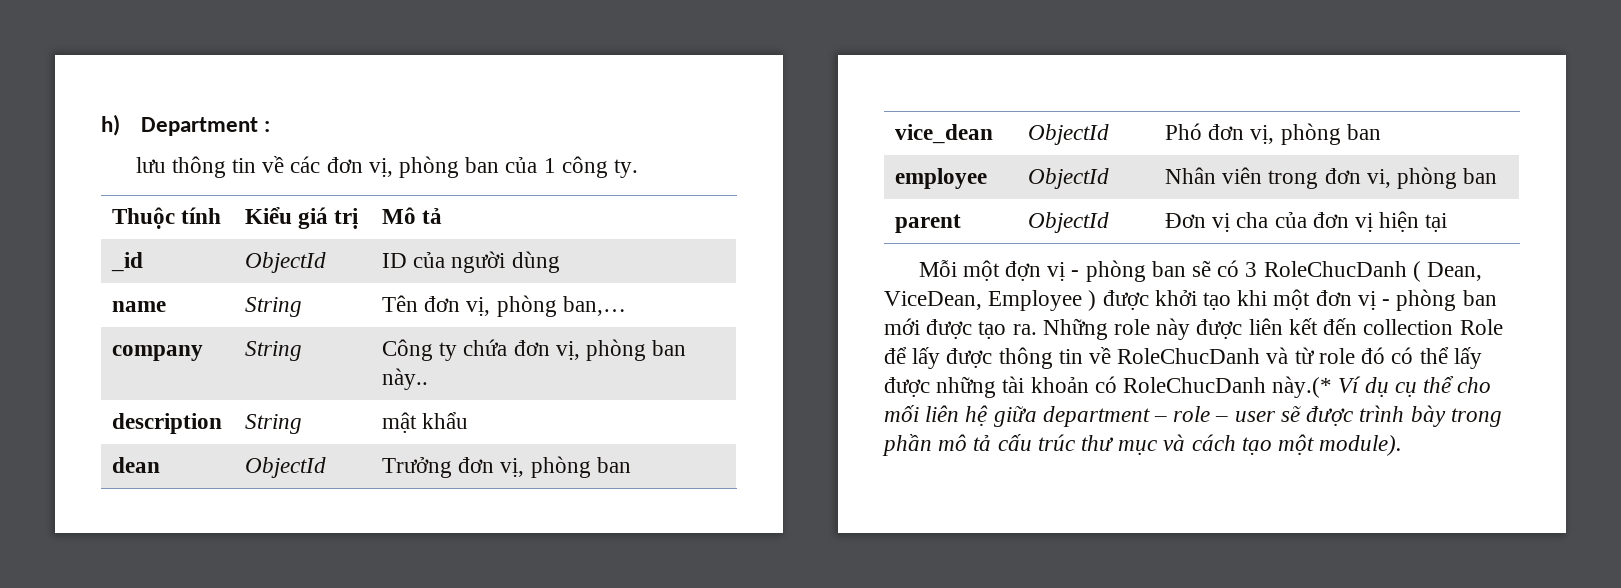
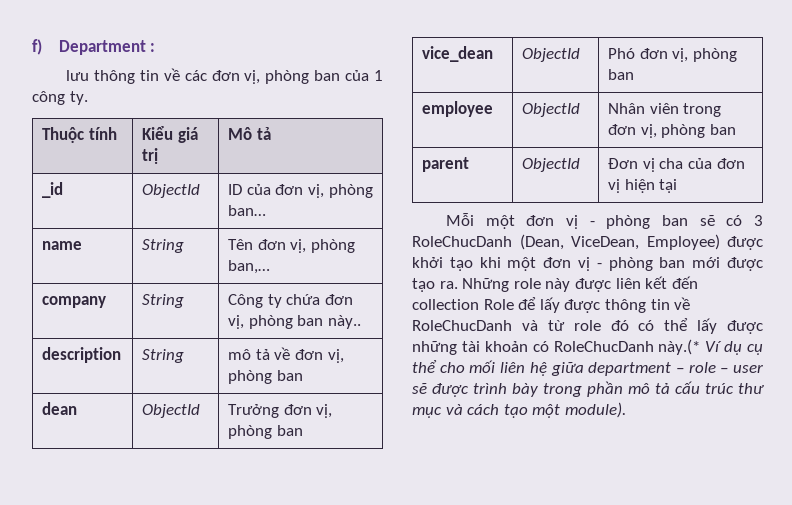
[101,114,120,136] h) -> [32,39,42,55] f)
[451,251,560,273] người dùng -> [275,184,373,198] [228,205,267,216] đơn vị, phòng ban…
[381,412,469,433] mật khẩu -> [228,347,344,363] [228,370,303,384] mô tả về đơn vị, phòng ban
[1366,169,1391,188] vi, -> [640,124,657,138] vị,
[1004,261,1041,281] đợn -> [526,215,555,226] đơn
[1412,261,1483,282] [884,290,1097,311] ( Dean, ViceDean, Employee ) -> [519,234,720,250] (Dean, ViceDean, Employee)

